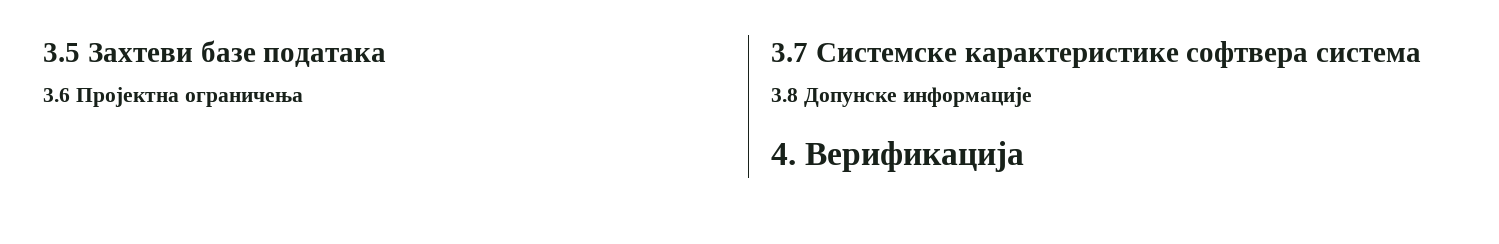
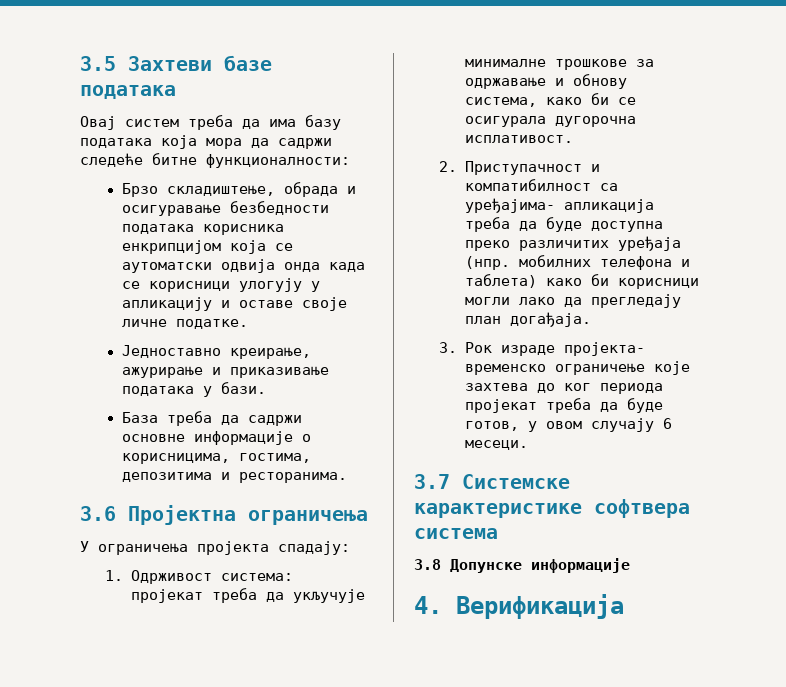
[43,87,303,107] 3.6 Пројектна ограничења -> [80,115,341,130] [80,135,332,149] [80,153,350,168] [121,182,356,197] [121,201,329,216] [121,224,284,235] [121,240,293,254] [121,259,365,273] [121,278,320,292] [121,297,347,311] [121,319,248,329] [121,345,311,359] [121,366,329,378] [121,382,266,397] [121,411,302,426] [121,431,311,445] [121,453,311,464] [121,472,347,483] [80,505,368,525] [80,541,350,555] [105,570,293,584] [130,588,365,603] [464,59,654,70] [464,74,627,89] [464,93,636,107] [464,116,636,127] [464,135,573,143] [439,161,600,175] [464,179,618,191] [464,198,654,214] [464,217,663,232] [464,236,681,252] [464,255,690,270] [464,274,699,289] [464,294,681,308] [464,312,591,328] [439,342,645,356] [464,361,690,375] [464,383,663,394] [464,398,663,413] [464,418,672,432] [464,440,528,450] Овај систем треба да има базу података која мора да садржи следеће битне функционалности: // Брзо складиштење, обрада и осигуравање безбедности података корисника енкрипцијом која се аутоматски одвија онда када се корисници улогују у апликацију и оставе своје личне податке. // Једноставно креирање, ажурирање и приказивање података у бази. // База треба да садржи основне информације о корисницима, гостима, депозитима и ресторанима. // 3.6 Пројектна ограничења // У ограничења пројекта спадају: // 1. Одрживост система: пројекат треба да укључује минималне трошкове за одржавање и обнову система, како би се осигурала дугорочна исплативост. // 2. Приступачност и компатибилност са уређајима- апликација треба да буде доступна преко различитих уређаја (нпр. мобилних телефона и таблета) како би корисници могли лако да прегледају план догађаја. // 3. Рок израде пројекта- временско ограничење које захтева до ког периода пројекат треба да буде готов, у овом случају 6 месеци.

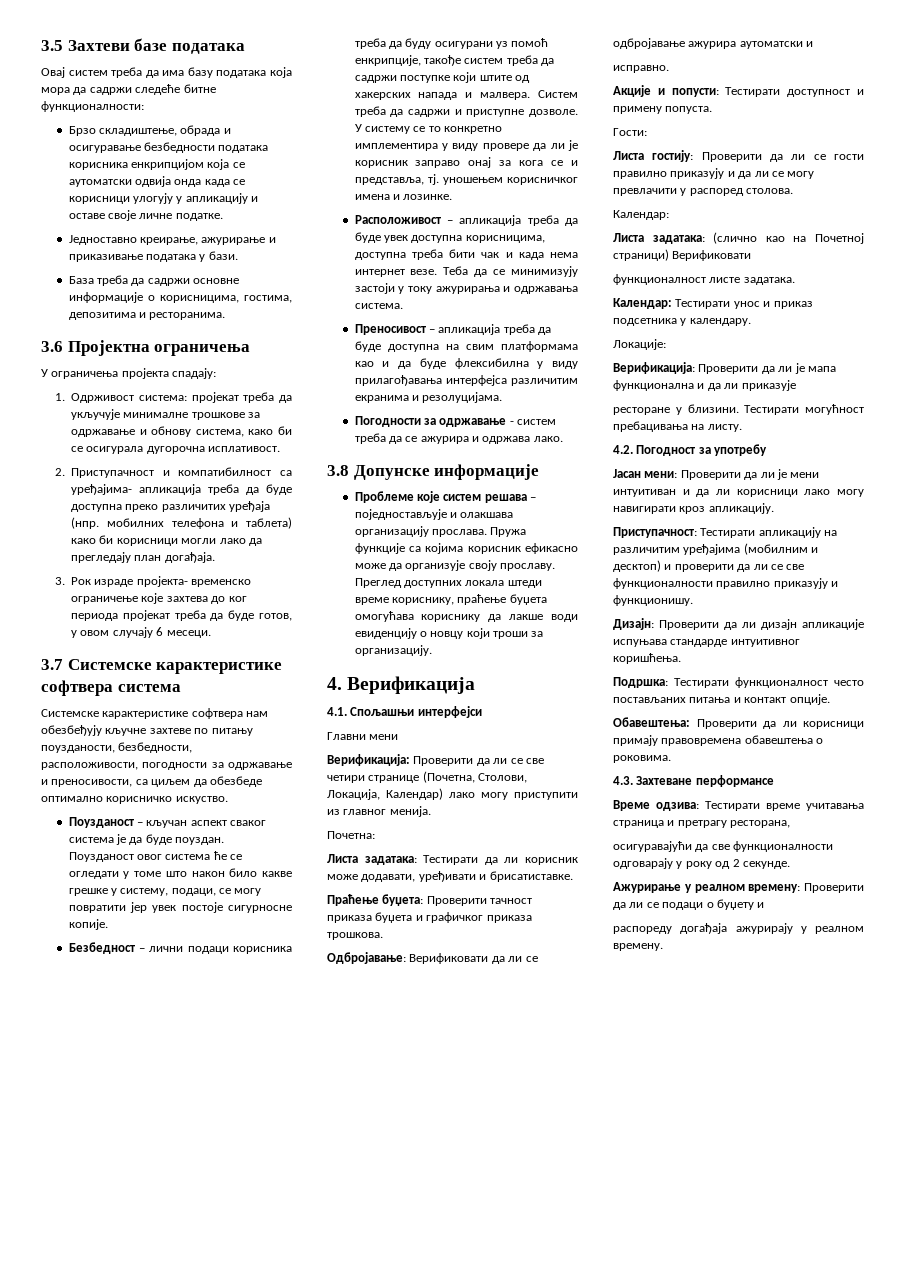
[414,558,630,573] [414,594,624,619] 3.8 Допунске информације // 4. Верификација -> [41,708,269,719] [41,725,253,736] [41,742,193,753] [41,762,292,770] [41,776,262,787] [41,796,228,804] [68,817,267,828] [68,834,225,845] [68,851,243,862] [68,868,292,879] [68,888,262,896] [68,902,292,913] [68,919,108,930] [68,942,292,954] [354,38,549,49] [354,55,555,66] [354,72,531,83] [354,90,578,100] [354,106,578,117] [354,124,503,134] [354,140,578,151] [354,157,578,168] [354,174,578,185] [354,194,453,200] [354,215,578,226] [354,232,545,243] [354,249,578,260] [354,266,578,277] [354,283,578,294] [354,303,403,309] [354,324,552,335] [354,341,578,352] [354,358,578,369] [354,375,578,386] [354,392,503,403] [354,416,557,427] [354,433,563,444] [327,464,540,480] [354,491,537,503] [354,509,514,520] [354,526,527,537] [354,543,578,554] [354,560,556,571] [354,578,542,588] [354,594,547,605] [354,611,578,622] [354,628,544,639] [354,645,432,656] [327,676,476,694] [327,706,482,718] [327,732,399,740] [327,754,544,766] [327,771,528,783] [327,788,578,800] [327,806,431,817] [327,831,375,839] [327,854,578,865] [327,871,573,882] [327,894,533,906] [327,912,532,923] [327,932,383,940] [327,952,538,964] [613,38,814,49] [613,65,669,73] [613,85,864,97] [613,106,713,114] [613,128,647,136] [613,150,864,162] [613,168,815,179] [613,188,794,196] [613,210,669,220] [613,232,864,244] [613,249,752,261] [613,274,795,285] [613,298,813,309] [613,318,751,326] [613,339,666,350] [613,362,836,374] [613,380,796,391] [613,404,864,415] [613,421,742,432] [613,444,768,456] [613,469,820,480] [613,489,864,497] [613,503,774,514] [613,527,838,538] [613,543,819,555] [613,560,805,572] [613,578,839,589] [613,595,693,606] [613,618,864,630] [613,639,800,647] [613,653,681,664] [613,677,864,688] [613,694,830,705] [613,717,864,729] [613,735,824,746] [613,755,671,763] [613,775,774,787] [613,800,864,811] [613,820,791,828] [613,841,834,852] [613,858,790,869] [613,882,864,893] [613,899,765,910] [613,923,864,934] [613,943,663,951] Системске карактеристике софтвера нам обезбеђују кључне захтеве по питању поузданости, безбедности, расположивости, погодности за одржавање и преносивости, са циљем да обезбеде оптимално корисничко искуство. // Поузданост – кључан аспект сваког система је да буде поуздан. Поузданост овог система ће се огледати у томе што након било какве грешке у систему, подаци, се могу повратити јер увек постоје сигурносне копије. // Безбедност – лични подаци корисника треба да буду осигурани уз помоћ енкрипције, такође систем треба да садржи поступке који штите од хакерских напада и малвера. Систем треба да садржи и приступне дозволе. У систему се то конкретно имплементира у виду провере да ли је корисник заправо онај за кога се и представља, тј. уношењем корисничког имена и лозинке. // Расположивост – апликација треба да буде увек доступна корисницима, доступна треба бити чак и када нема интернет везе. Теба да се минимизују застоји у току ажурирања и одржавања система. // Преносивост – апликација треба да буде доступна на свим платформама као и да буде флексибилна у виду прилагођавања интерфејса различитим екранима и резолуцијама. // Погодности за одржавање - систем треба да се ажурира и одржава лако. // 3.8 Допунске информације // Проблеме које систем решава – поједностављује и олакшава организацију прослава. Пружа функције са којима корисник ефикасно може да организује своју прославу. Преглед доступних локала штеди време кориснику, праћење буџета омогућава кориснику да лакше води евиденцију о новцу који троши за организацију. // 4. Верификација // 4.1. Спољашњи интерфејси // Главни мени // Верификација: Проверити да ли се све четири странице (Почетна, Столови, Локација, Календар) лако могу приступити из главног менија. // Почетна: // Листа задатака: Тестирати да ли корисник може додавати, уређивати и брисатиставке. // Праћење буџета: Проверити тачност приказа буџета и графичког приказа трошкова. // Одбројавање: Верификовати да ли се одбројавање ажурира аутоматски и // исправно. // Акције и попусти: Тестирати доступност и примену попуста. // Гости: // Листа гостију: Проверити да ли се гости правилно приказују и да ли се могу превлачити у распоред столова. // Календар: // Листа задатака: (слично као на Почетној страници) Верификовати // функционалност листе задатака. // Календар: Тестирати унос и приказ подсетника у календару. // Локације: // Верификација: Проверити да ли је мапа функционална и да ли приказује // ресторане у близини. Тестирати могућност пребацивања на листу. // 4.2. Погодност за употребу // Јасан мени: Проверити да ли је мени интуитиван и да ли корисници лако могу навигирати кроз апликацију. // Приступачност: Тестирати апликацију на различитим уређајима (мобилним и десктоп) и проверити да ли се све функционалности правилно приказују и функционишу. // Дизајн: Проверити да ли дизајн апликације испуњава стандарде интуитивног коришћења. // Подршка: Тестирати функционалност често постављаних питања и контакт опције. // Обавештења: Проверити да ли корисници примају правовремена обавештења о роковима. // 4.3. Захтеване перформансе // Време одзива: Тестирати време учитавања страница и претрагу ресторана, // осигуравајући да све функционалности одговарају у року од 2 секунде. // Ажурирање у реалном времену: Проверити да ли се подаци о буџету и // распореду догађаја ажурирају у реалном времену.

